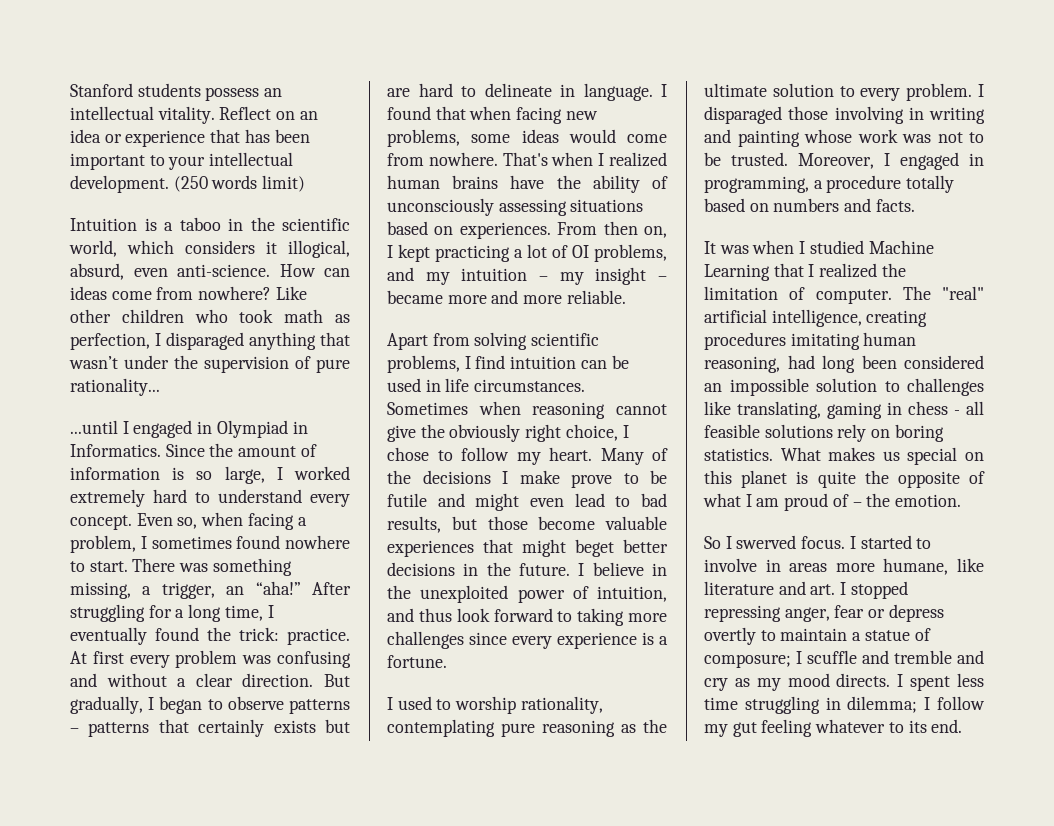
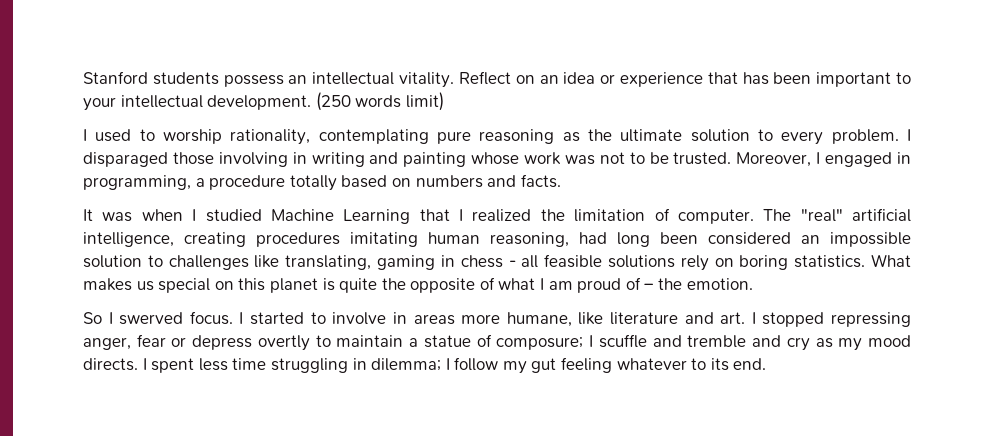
[70,217,350,231] [69,240,350,258] [70,263,350,280] [70,286,307,300] [70,309,350,323] [70,332,350,350] [69,355,350,373] [70,378,160,396] [70,420,308,438] [70,443,317,457] [70,466,350,484] [70,489,350,507] [70,512,307,530] [70,535,350,553] [70,558,292,576] [70,581,351,599] [70,604,274,622] [70,627,350,645] [70,650,351,668] [70,673,350,687] [70,696,350,714] [70,719,350,737] [387,83,667,101] [387,106,598,124] [387,129,667,147] [387,152,667,167] [387,175,668,193] [387,198,644,216] [387,221,667,239] [387,244,667,262] [387,267,667,285] [387,290,626,304] [387,332,600,350] [387,355,629,373] [387,378,586,392] [387,401,667,419] [387,424,629,442] [387,447,668,465] [387,470,667,488] [387,493,667,511] [387,516,667,533] [387,539,668,557] [387,562,667,576] [387,585,667,603] [387,608,667,626] [387,631,668,649] [387,655,447,668] // Intuition is a taboo in the scientific world, which considers it illogical, absurd, even anti-science. How can ideas come from nowhere? Like other children who took math as perfection, I disparaged anything that wasn’t under the supervision of pure rationality... // ...until I engaged in Olympiad in Informatics. Since the amount of information is so large, I worked extremely hard to understand every concept. Even so, when facing a problem, I sometimes found nowhere to start. There was something missing, a trigger, an “aha!” After struggling for a long time, I eventually found the trick: practice. At first every problem was confusing and without a clear direction. But gradually, I began to observe patterns – patterns that certainly exists but are hard to delineate in language. I found that when facing new problems, some ideas would come from nowhere. That's when I realized human brains have the ability of unconsciously assessing situations based on experiences. From then on, I kept practicing a lot of OI problems, and my intuition – my insight – became more and more reliable. // Apart from solving scientific problems, I find intuition can be used in life circumstances. Sometimes when reasoning cannot give the obviously right choice, I chose to follow my heart. Many of the decisions I make prove to be futile and might even lead to bad results, but those become valuable experiences that might beget better decisions in the future. I believe in the unexploited power of intuition, and thus look forward to taking more challenges since every experience is a fortune. -> (444, 101) none

